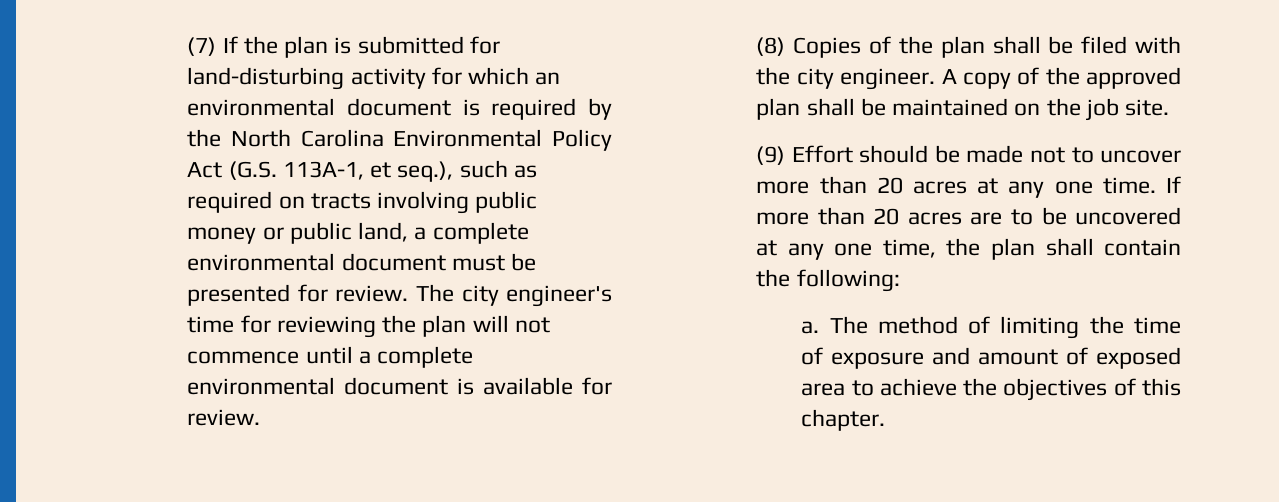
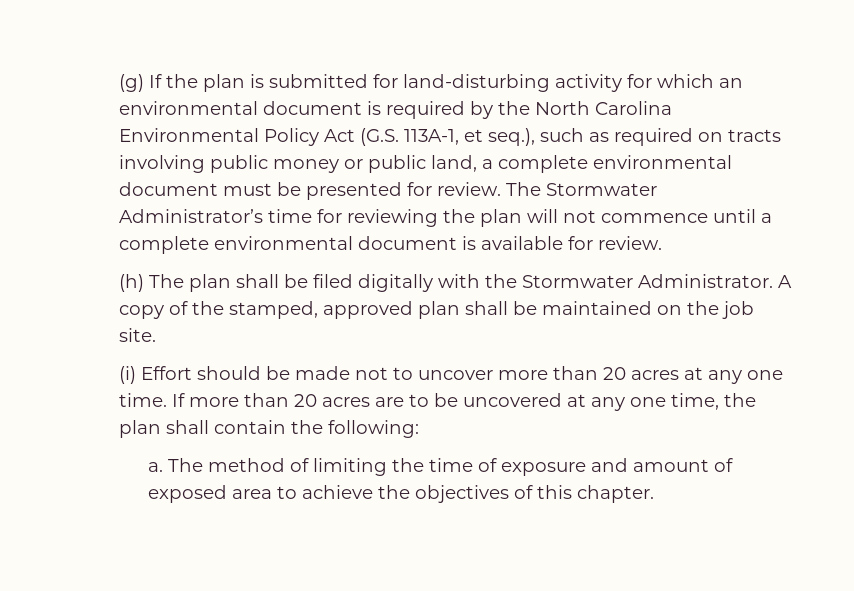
[187,37,217,56] (7) -> [118,74,144,92] (g)
[461,285,612,307] city engineer's -> [545,183,657,196] [118,209,263,223] Stormwater Administrator’s
[756,36,933,58] (8) Copies of the -> [118,274,184,292] (h) The
(1128, 45) none -> [357,274,433,292] digitally
[796,68,936,90] city engineer. -> [521,274,773,288] Stormwater Administrator.
(1080, 76) none -> [228,301,318,319] stamped,
[756,146,786,165] (9) -> [118,366,136,384] (i)

